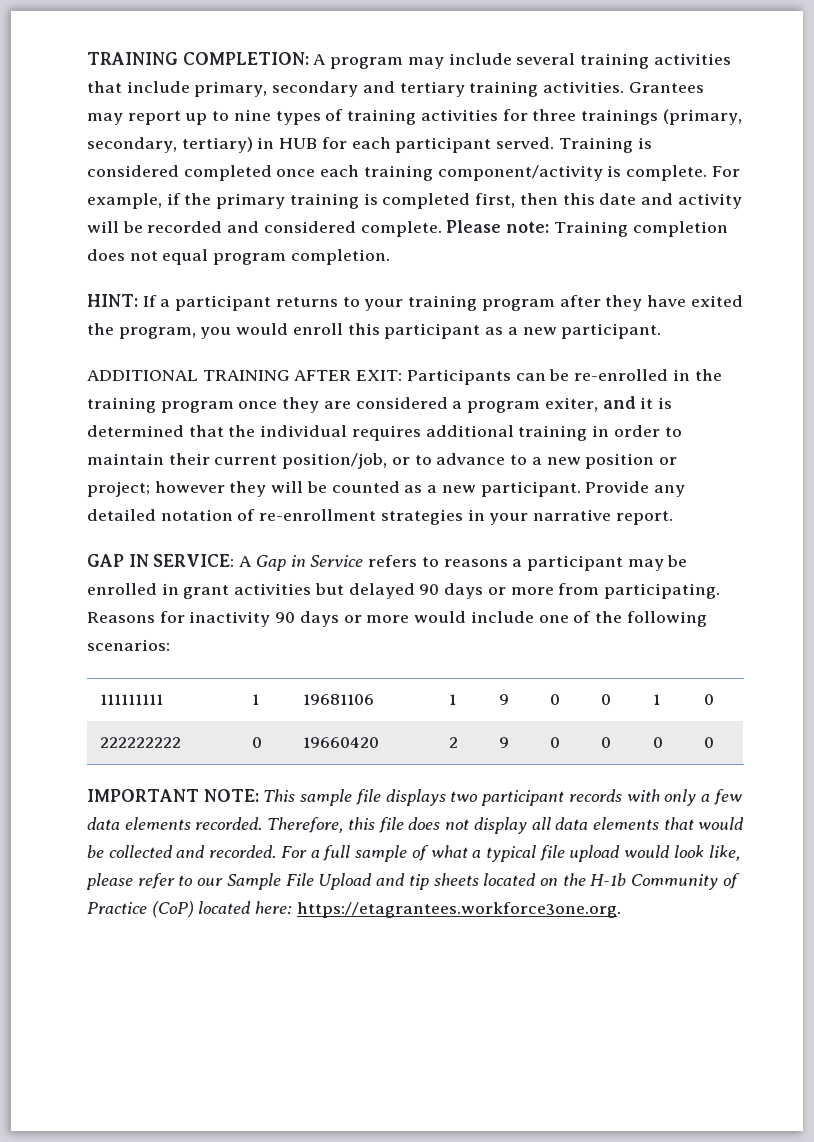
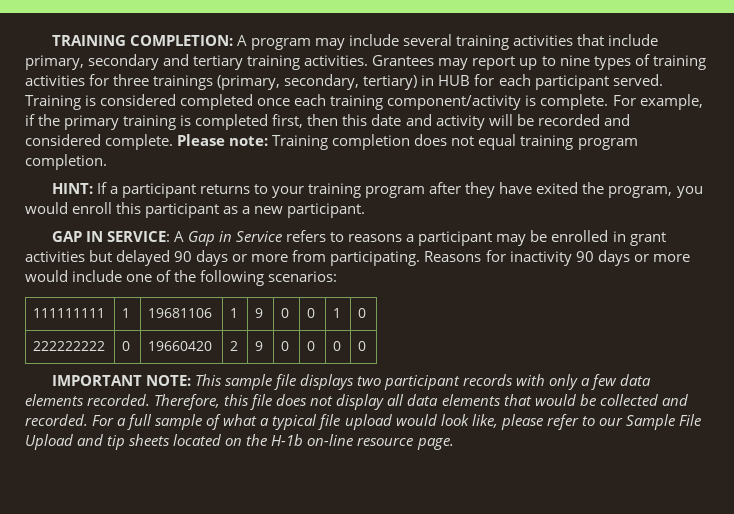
(209, 257) none -> [520,135,574,150] training
[87,369,722,385] [87,396,672,413] [87,425,682,441] [87,453,677,469] [87,481,685,497] [87,509,673,525] // ADDITIONAL TRAINING AFTER EXIT: Participants can be re-enrolled in the training program once they are considered a program exiter, and it is determined that the individual requires additional training in order to maintain their current position/job, or to advance to a new position or project; however they will be counted as a new participant. Provide any detailed notation of re-enrollment strategies in your narrative report. -> (366, 210) none
[631,873,740,890] [87,901,621,918] Community of Practice (CoP) located here: https://etagrantees.workforce3one.org. -> [307,434,454,450] on-line resource page.

